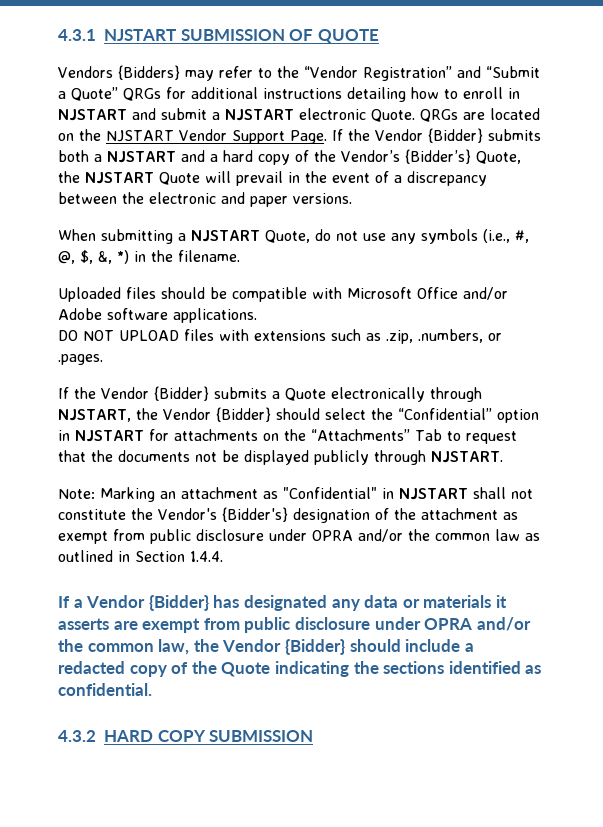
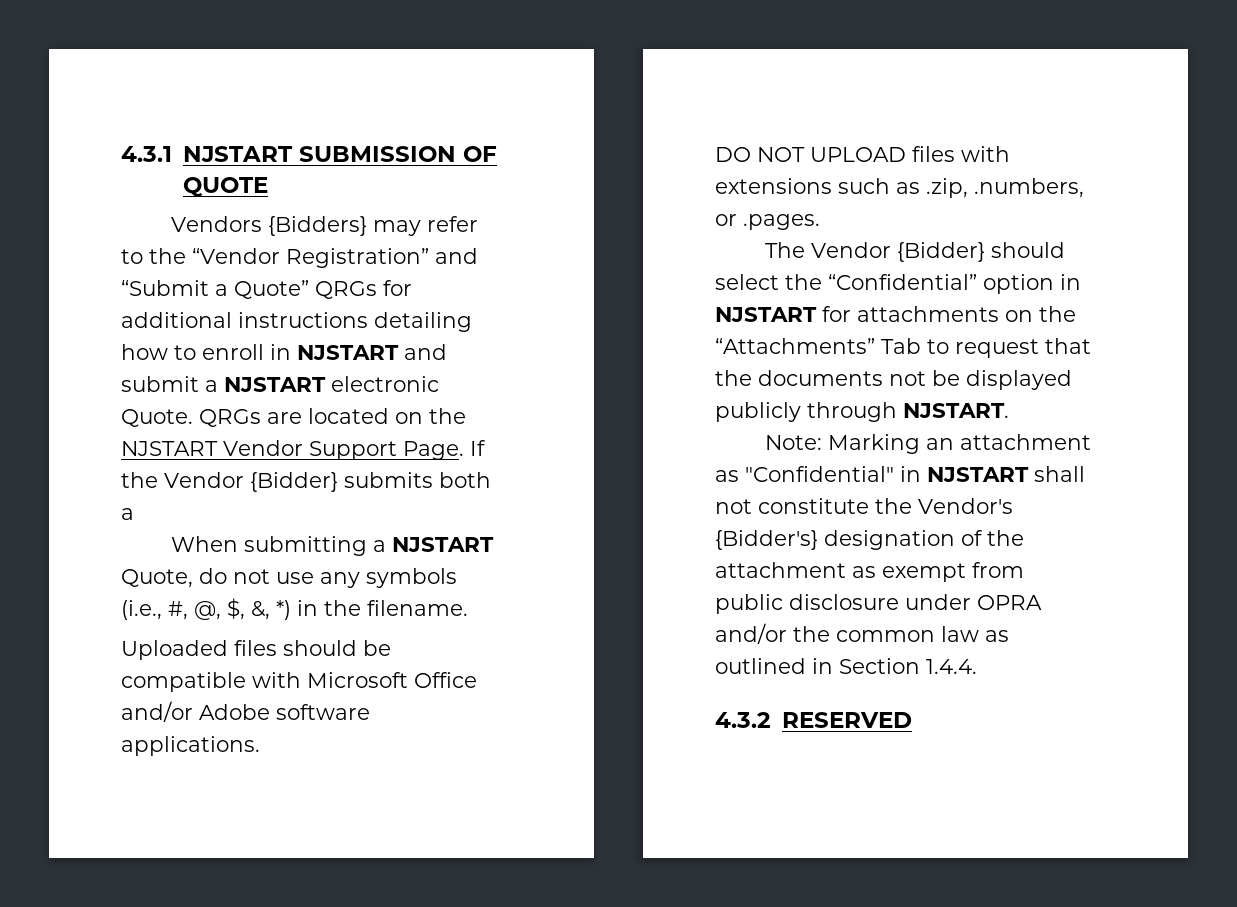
[107,149,521,165] [58,171,487,186] [58,192,352,207] NJSTART and a hard copy of the Vendor’s {Bidder’s} Quote, the NJSTART Quote will prevail in the event of a discrepancy between the electronic and paper versions. -> (134, 514) none
[58,386,482,402] [58,408,158,422] If the Vendor {Bidder} submits a Quote electronically through NJSTART, the -> [764,242,805,258] The
[58,595,507,611] [58,617,531,633] [58,639,474,655] [58,661,542,677] [58,683,152,696] [58,730,314,742] If a Vendor {Bidder} has designated any data or materials it asserts are exempt from public disclosure under OPRA and/or the common law, the Vendor {Bidder} should include a redacted copy of the Quote indicating the sections identified as confidential. // 4.3.2 HARD COPY SUBMISSION -> [715,712,912,728] 4.3.2 RESERVED

